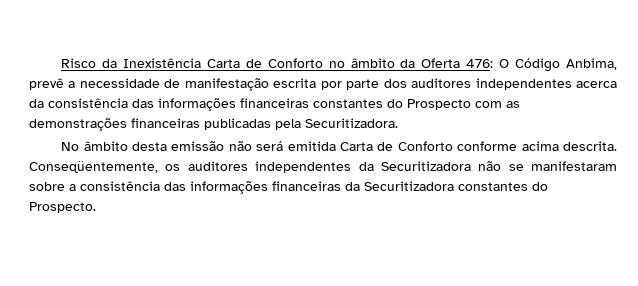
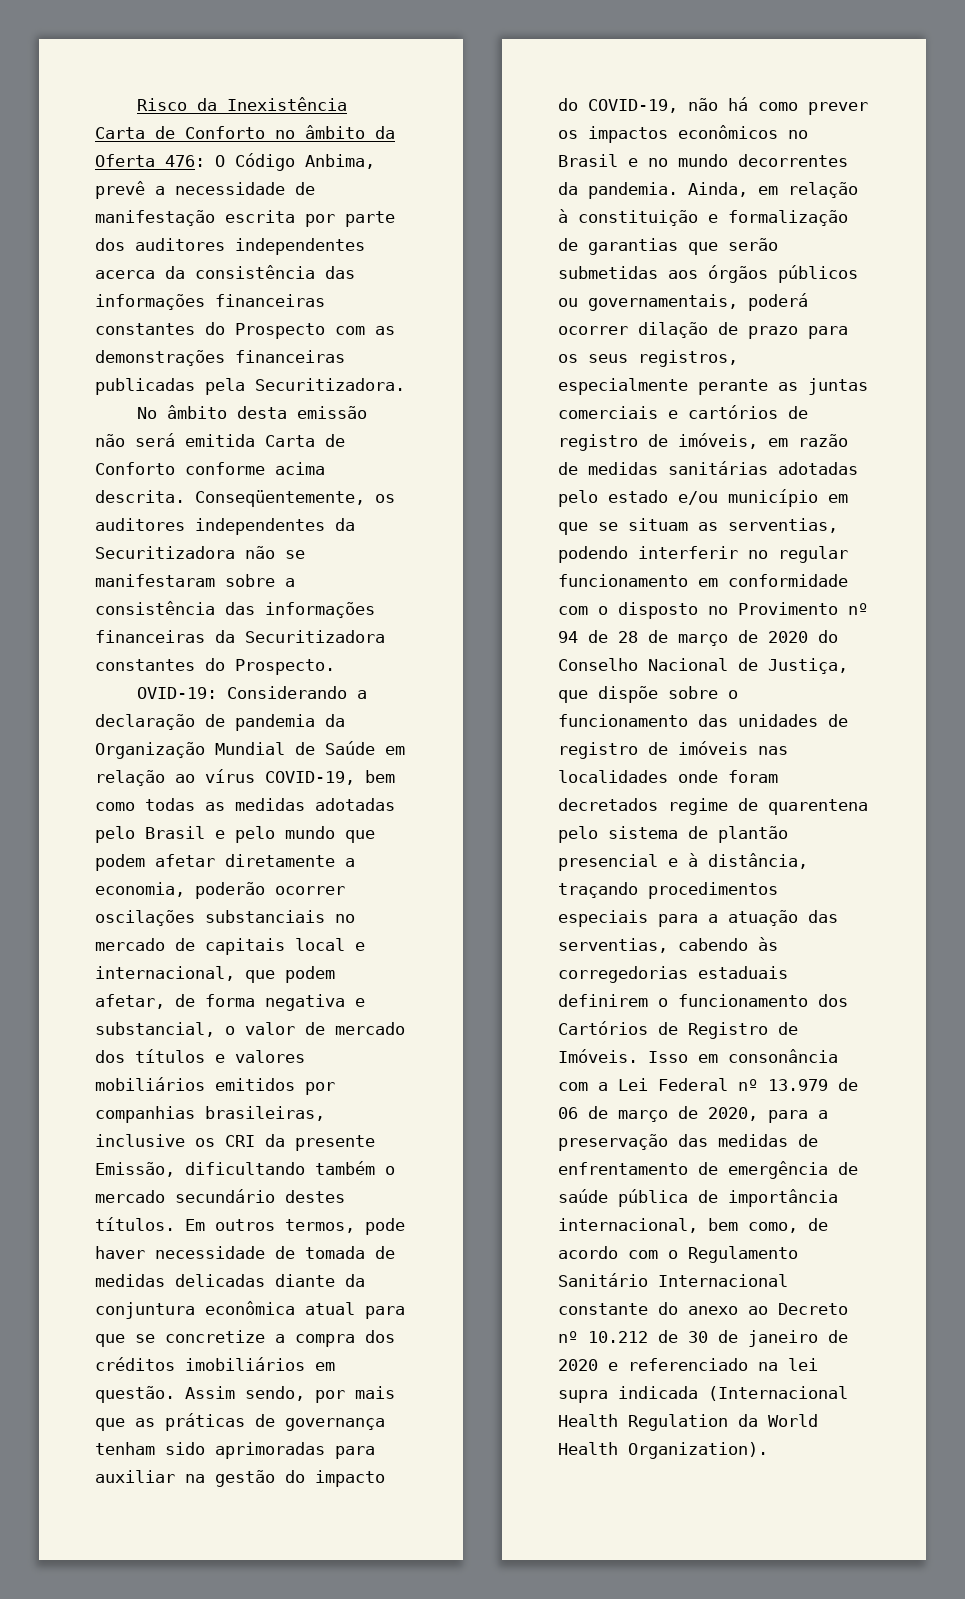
(96, 207) none -> [137,686,368,699] [95,714,345,731] [95,741,405,759] [95,769,395,786] [95,798,395,811] [95,826,375,843] [95,854,355,871] [95,882,345,899] [95,910,355,926] [95,938,365,955] [95,966,335,983] [95,994,365,1011] [95,1022,405,1037] [95,1049,305,1063] [95,1077,335,1095] [95,1106,325,1123] [95,1134,375,1151] [95,1161,395,1177] [95,1189,345,1203] [95,1217,405,1235] [95,1246,395,1259] [95,1274,365,1287] [95,1301,405,1319] [95,1330,395,1347] [95,1357,335,1371] [95,1386,395,1403] [95,1413,385,1431] [95,1442,375,1459] [95,1470,385,1487] [558,97,868,115] [558,125,808,143] [558,154,848,167] [558,182,858,199] [558,209,848,226] [558,238,778,255] [558,265,858,283] [558,293,808,311] [558,322,848,339] [558,350,738,367] [558,378,868,395] [558,405,808,419] [558,433,848,451] [558,461,858,475] [558,489,848,507] [558,518,838,535] [558,546,848,563] [558,574,848,587] [558,602,868,619] [558,630,838,646] [558,658,848,674] [558,686,738,703] [558,714,848,727] [558,741,788,759] [558,770,778,783] [558,798,868,815] [558,826,788,843] [558,853,808,871] [558,882,778,899] [558,910,838,927] [558,937,778,953] [558,966,788,983] [558,994,848,1007] [558,1021,798,1039] [558,1049,838,1063] [558,1078,858,1091] [558,1106,828,1123] [558,1134,818,1151] [558,1161,858,1179] [558,1189,838,1207] [558,1218,828,1233] [558,1246,798,1263] [558,1273,788,1287] [558,1302,848,1315] [558,1330,848,1347] [558,1358,818,1371] [558,1386,848,1403] [558,1414,818,1431] [558,1442,768,1459] // OVID-19: Considerando a declaração de pandemia da Organização Mundial de Saúde em relação ao vírus COVID-19, bem como todas as medidas adotadas pelo Brasil e pelo mundo que podem afetar diretamente a economia, poderão ocorrer oscilações substanciais no mercado de capitais local e internacional, que podem afetar, de forma negativa e substancial, o valor de mercado dos títulos e valores mobiliários emitidos por companhias brasileiras, inclusive os CRI da presente Emissão, dificultando também o mercado secundário destes títulos. Em outros termos, pode haver necessidade de tomada de medidas delicadas diante da conjuntura econômica atual para que se concretize a compra dos créditos imobiliários em questão. Assim sendo, por mais que as práticas de governança tenham sido aprimoradas para auxiliar na gestão do impacto do COVID-19, não há como prever os impactos econômicos no Brasil e no mundo decorrentes da pandemia. Ainda, em relação à constituição e formalização de garantias que serão submetidas aos órgãos públicos ou governamentais, poderá ocorrer dilação de prazo para os seus registros, especialmente perante as juntas comerciais e cartórios de registro de imóveis, em razão de medidas sanitárias adotadas pelo estado e/ou município em que se situam as serventias, podendo interferir no regular funcionamento em conformidade com o disposto no Provimento nº 94 de 28 de março de 2020 do Conselho Nacional de Justiça, que dispõe sobre o funcionamento das unidades de registro de imóveis nas localidades onde foram decretados regime de quarentena pelo sistema de plantão presencial e à distância, traçando procedimentos especiais para a atuação das serventias, cabendo às corregedorias estaduais definirem o funcionamento dos Cartórios de Registro de Imóveis. Isso em consonância com a Lei Federal nº 13.979 de 06 de março de 2020, para a preservação das medidas de enfrentamento de emergência de saúde pública de importância internacional, bem como, de acordo com o Regulamento Sanitário Internacional constante do anexo ao Decreto nº 10.212 de 30 de janeiro de 2020 e referenciado na lei supra indicada (Internacional Health Regulation da World Health Organization).

